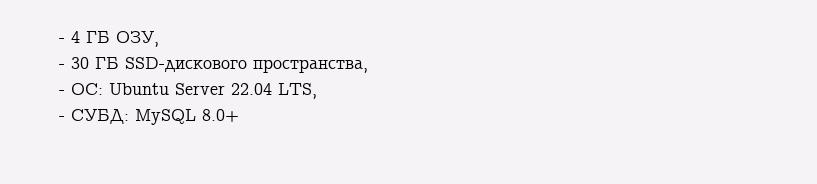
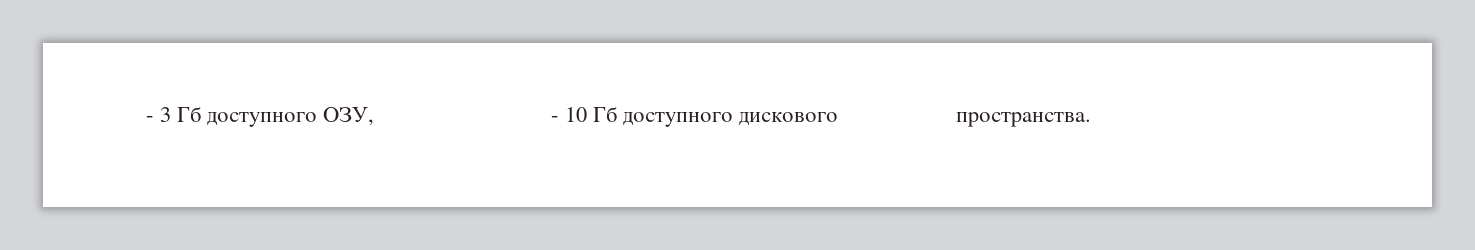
[59,31,110,43] - 4 ГБ -> [146,106,318,127] - 3 Гб доступного
[71,57,368,73] [59,83,317,99] [59,109,239,125] 30 ГБ SSD-дискового пространства, // - ОС: Ubuntu Server 22.04 LTS, // - СУБД: MySQL 8.0+ -> [565,106,1091,127] 10 Гб доступного дискового пространства.

